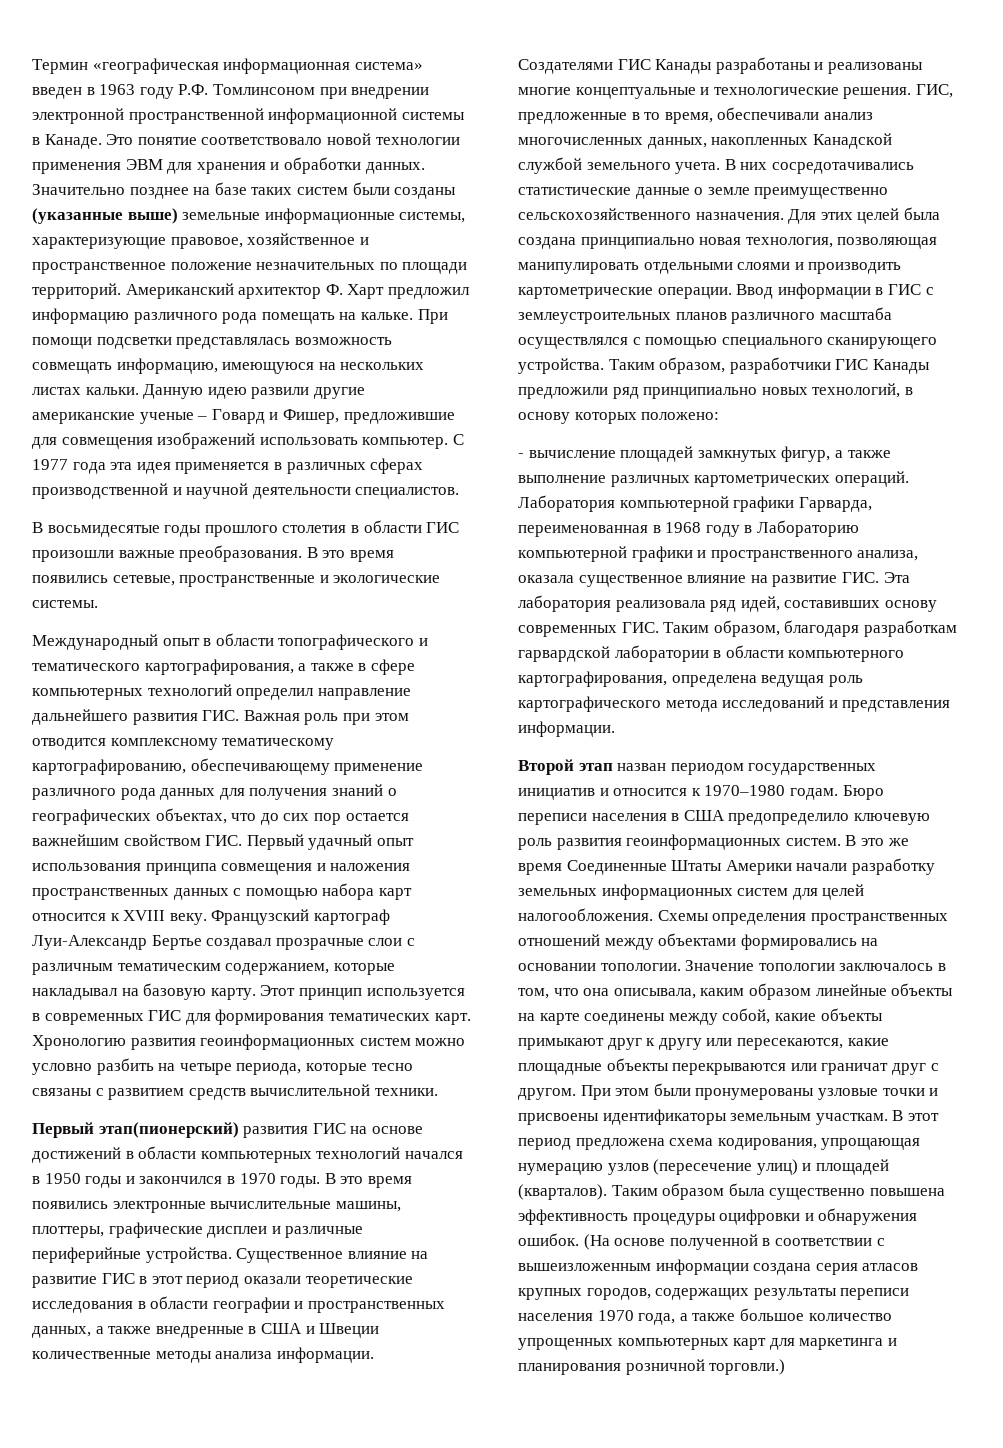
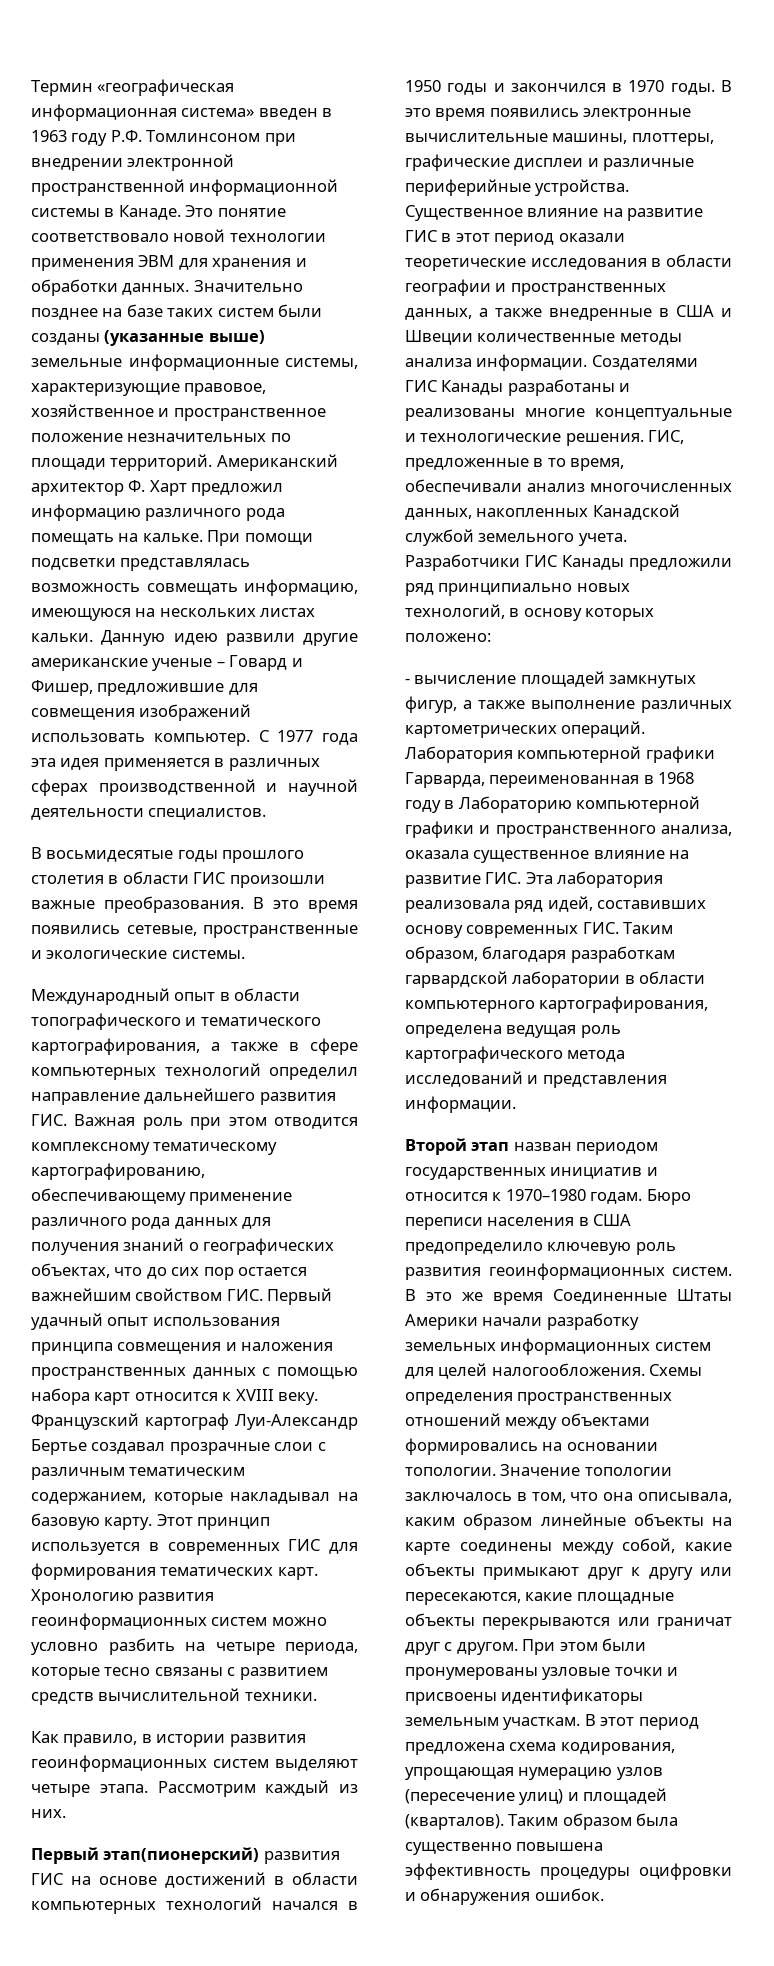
(438, 1092) none -> [31,1731,306,1747] [31,1755,359,1772] [31,1780,358,1797] [31,1809,66,1818] // Как правило, в истории развития геоинформационных систем выделяют четыре этапа. Рассмотрим каждый из них.
[724,159,914,174] [518,187,889,199] [518,207,940,224] [518,237,938,249] [518,262,902,274] [518,283,934,299] [518,307,892,324] [518,337,938,349] [518,357,831,374] В них сосредотачивались статистические данные о земле преимущественно сельскохозяйственного назначения. Для этих целей была создана принципиально новая технология, позволяющая манипулировать отдельными слоями и производить картометрические операции. Ввод информации в ГИС с землеустроительных планов различного масштаба осуществлялся с помощью специального сканирующего устройства. Таким образом, разработчики -> [405,554,520,571] Разработчики
[583,1234,885,1250] [518,1259,919,1275] [518,1288,910,1300] [518,1308,892,1325] [518,1338,897,1350] [518,1359,786,1375] (На основе полученной в соответствии с вышеизложенным информации создана серия атласов крупных городов, содержащих результаты переписи населения 1970 года, а также большое количество упрощенных компьютерных карт для маркетинга и планирования розничной торговли.) -> (604, 1894) none

